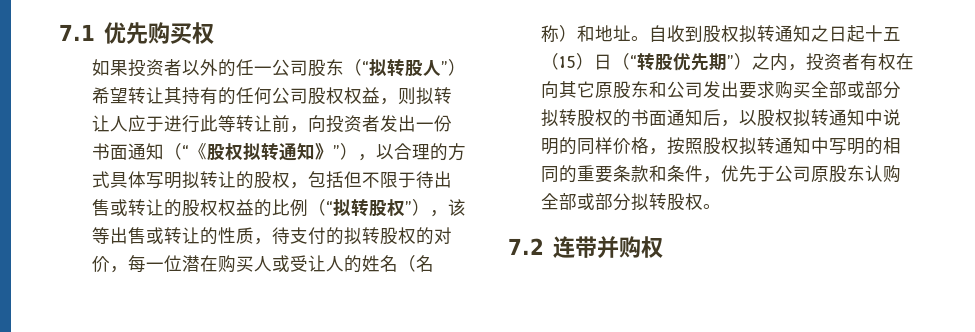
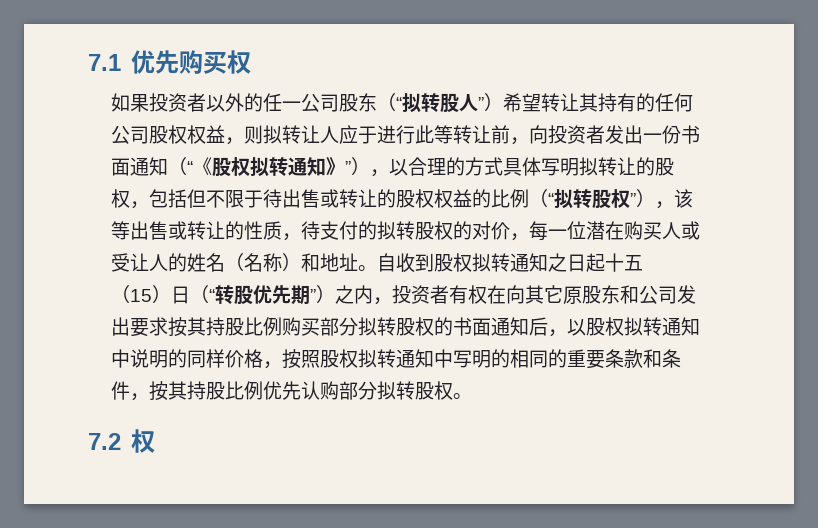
[775,81,866,99] 购买全部或 -> [168,317,321,337] 按其持股比例购买
[721,165,902,183] [541,193,596,210] 优先于公司原股东认购全部或 -> [149,381,340,401] 按其持股比例优先认购
[552,236,641,259] 连带并购 -> (121, 441) none

